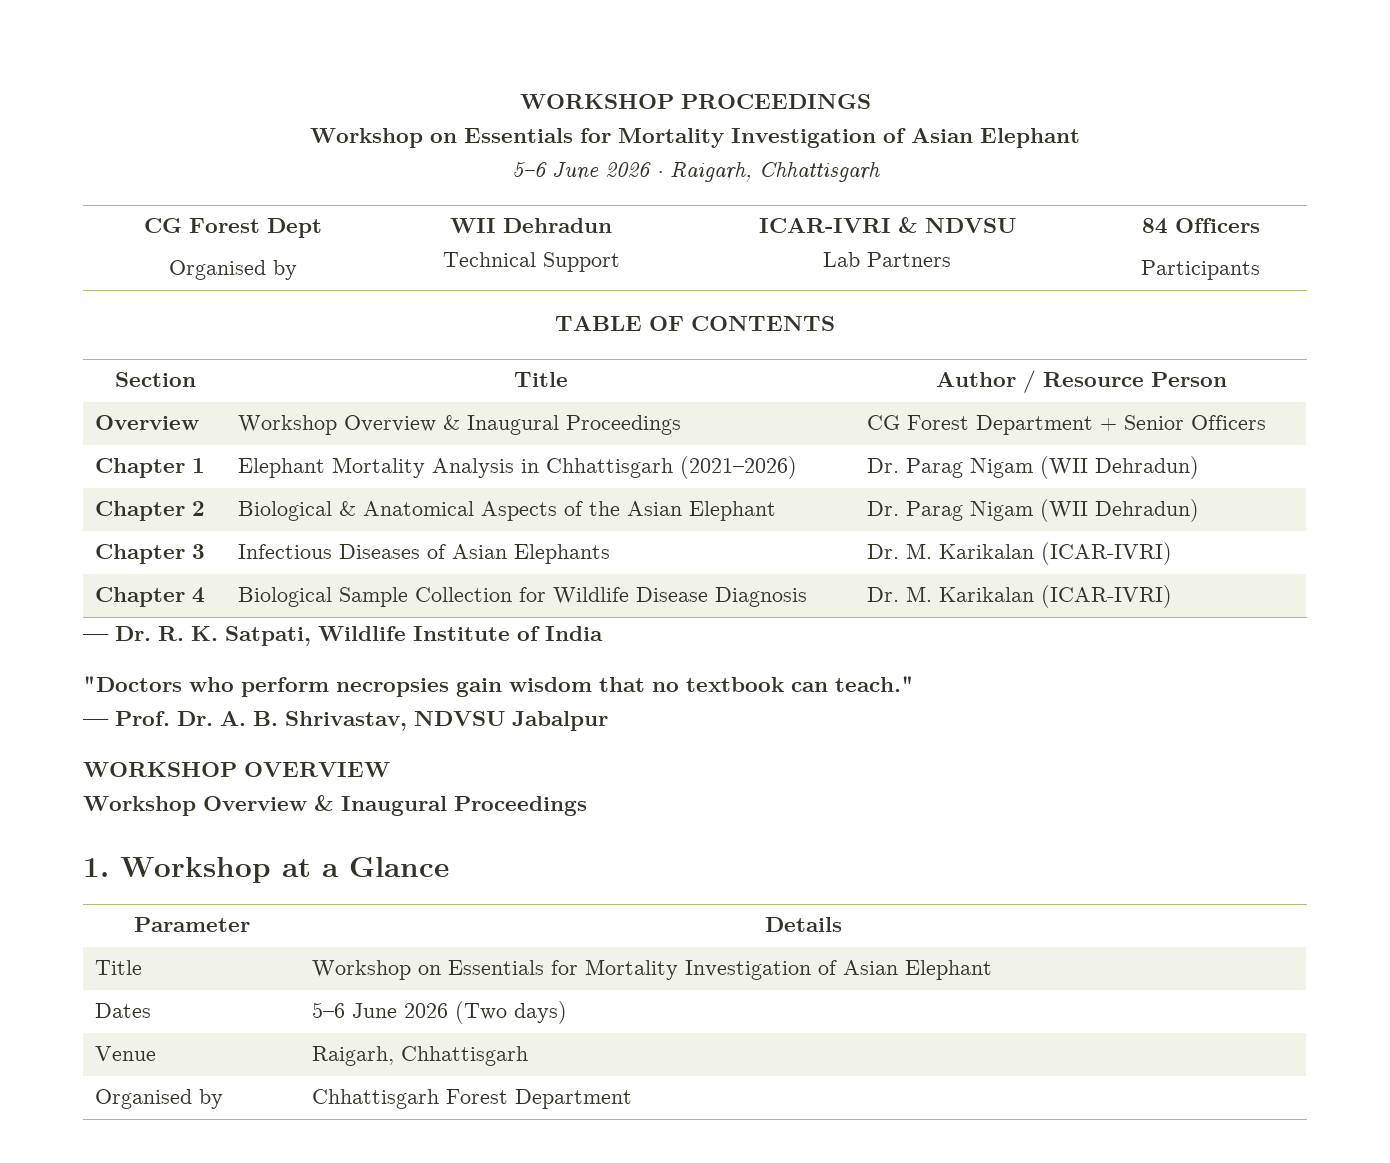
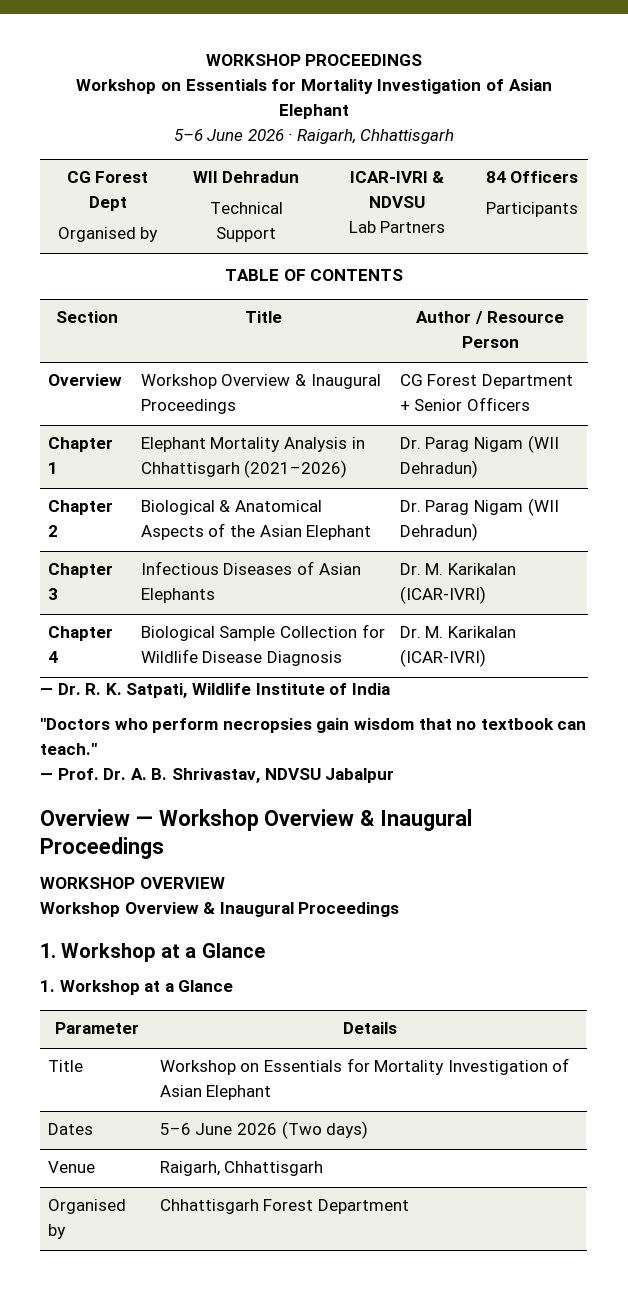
(608, 721) none -> [40,809,473,831] [40,837,164,859] // Overview — Workshop Overview & Inaugural Proceedings
(449, 867) none -> [40,980,234,995] // 1. Workshop at a Glance

